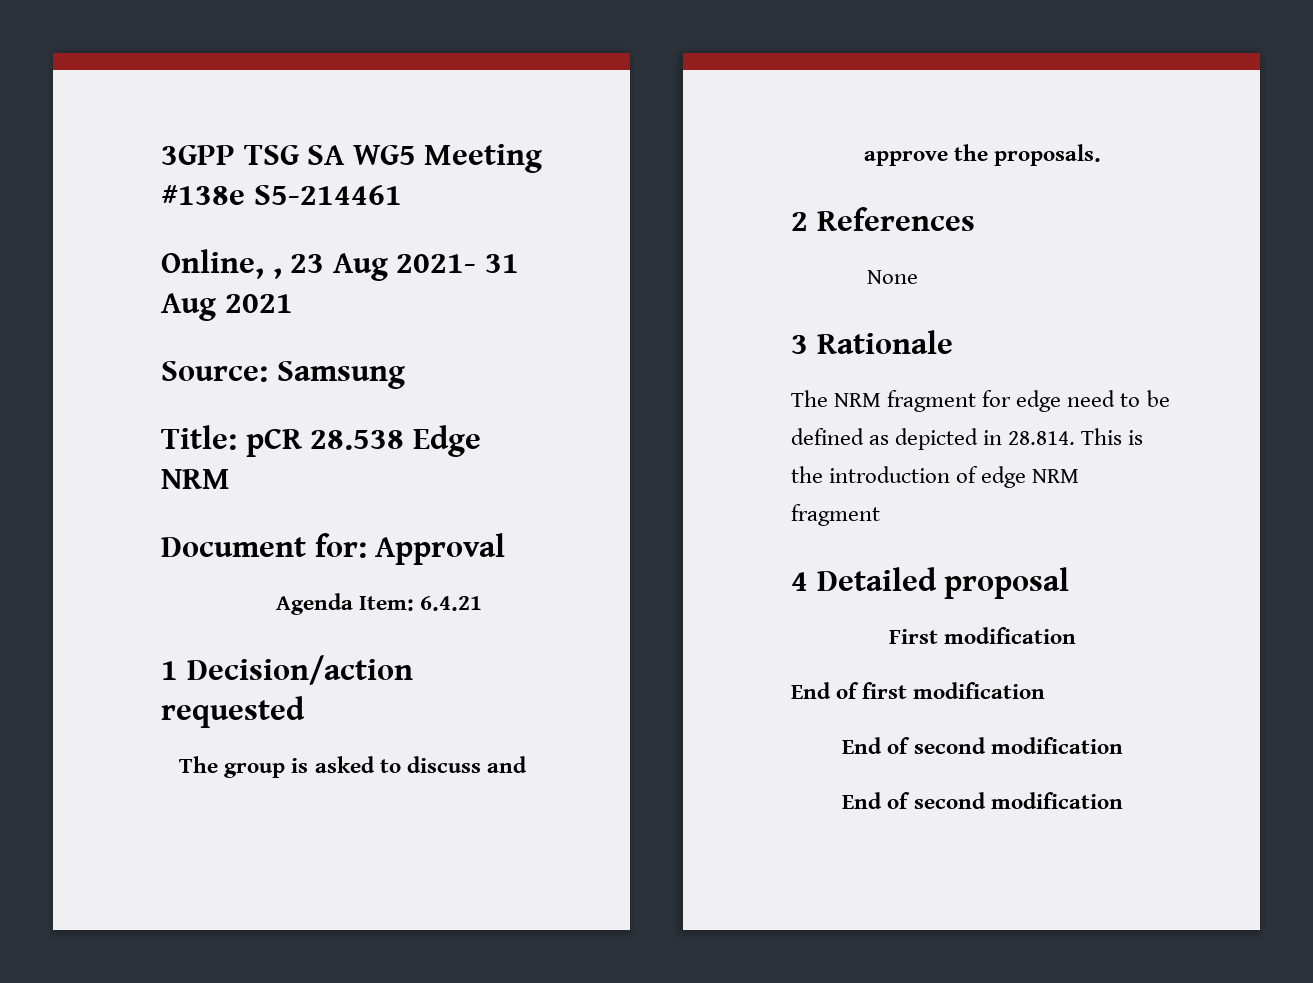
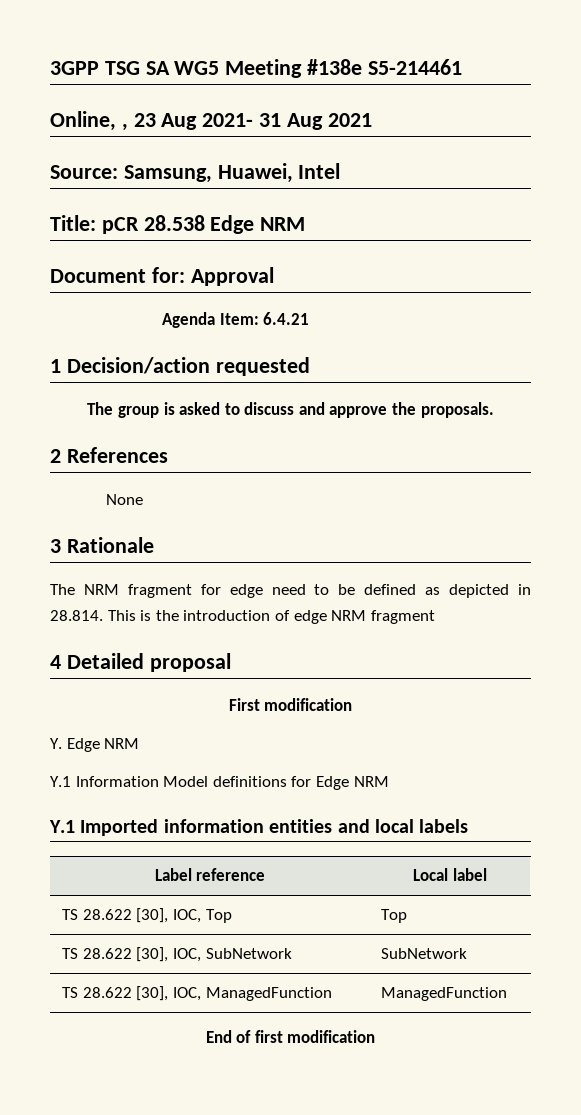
[276,361,405,389] Samsung -> [123,163,341,183] Samsung, Huawei, Intel
[791,682,1046,699] [842,737,1123,754] [842,792,986,809] End of first modification // End of second modification // End of second -> [50,738,140,752] [50,776,389,790] [49,819,469,836] [154,868,266,881] [413,868,487,881] [62,908,232,923] [381,909,408,923] [62,947,292,962] [381,948,468,959] [62,986,332,1001] [381,987,508,1001] [205,1030,283,1043] Y. Edge NRM // Y.1 Information Model definitions for Edge NRM // Y.1 Imported information entities and local labels // Label reference | Local label // TS 28.622 [30], IOC, Top | Top // TS 28.622 [30], IOC, SubNetwork | SubNetwork // TS 28.622 [30], IOC, ManagedFunction | ManagedFunction // End of first

